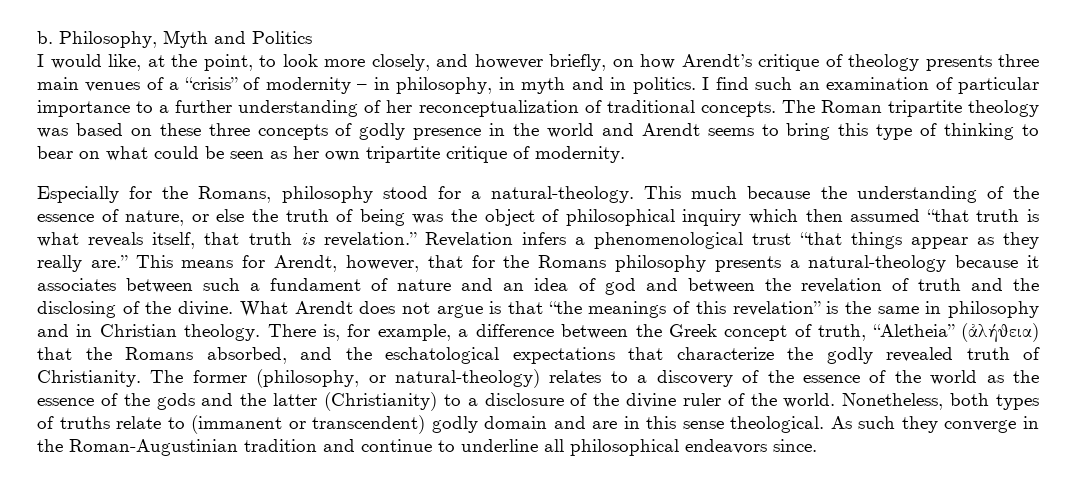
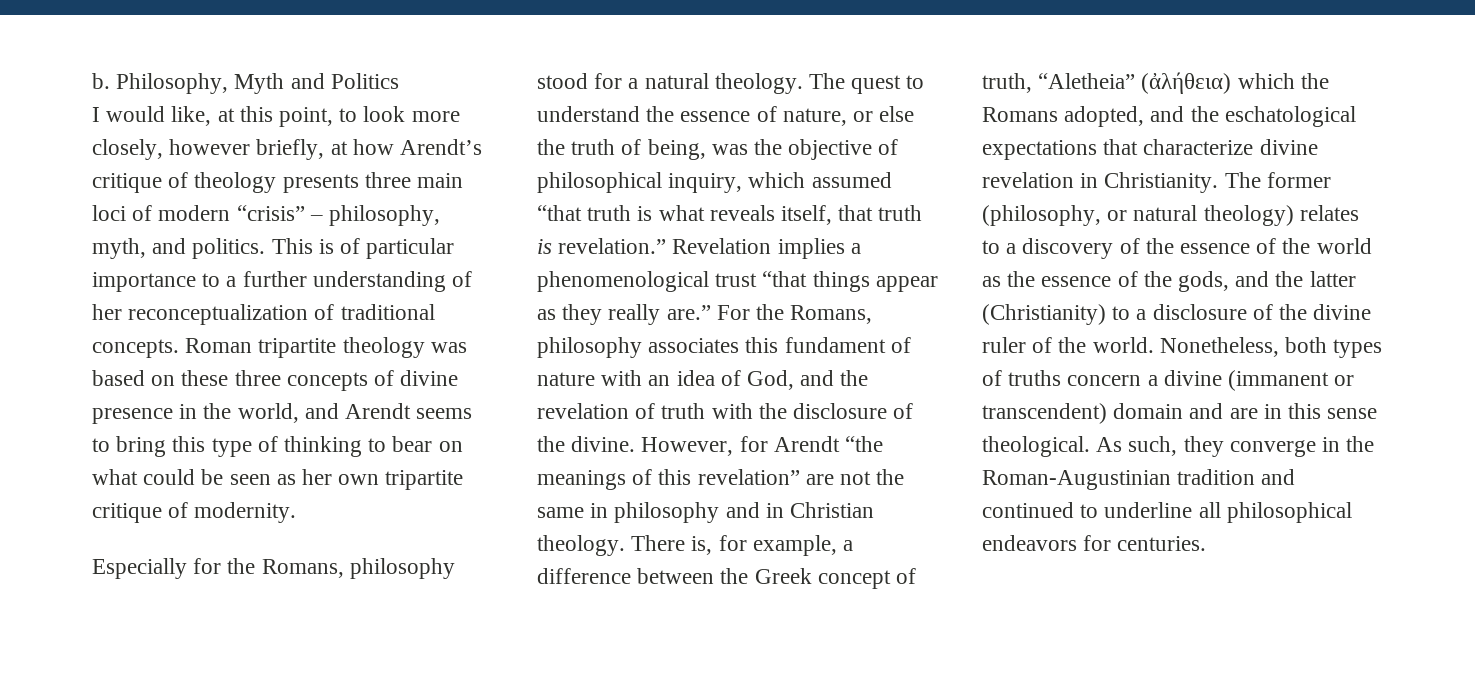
[171,54,197,67] the -> [239,106,273,122] this
[436,54,468,67] and -> (163, 149) none
[612,59,634,67] on -> [330,141,348,155] at
[85,77,930,94] venues of a “crisis” of modernity – in philosophy, in myth and in politics. I find such an examination -> [92,205,441,226] [92,238,334,259] loci of modern “crisis” – philosophy, myth, and politics. This is
[781,100,815,113] The -> (179, 348) none
[359,123,406,140] godly -> [400,370,459,386] divine
[546,123,594,138] world -> [237,403,299,423] world,
[491,186,1004,203] natural-theology. This much because the understanding of -> [644,73,925,94] [537,106,640,122] natural theology. The quest to understand
[359,209,405,226] being -> [647,139,706,160] being,
[484,209,535,226] object -> [788,139,873,160] objective
[682,209,843,226] inquiry which then -> [668,172,806,193] inquiry, which
[522,232,566,245] infers -> [777,238,845,259] implies
[135,255,1039,272] [37,278,261,293] This means for Arendt, however, that for the Romans philosophy presents a natural-theology because it associates between such a -> [716,304,873,324] [537,337,779,358] For the Romans, philosophy associates this
[461,278,494,291] and -> [601,370,643,386] with
[604,278,755,295] god and between -> [747,370,835,390] God, and
[970,278,1040,291] [37,301,543,318] and the disclosing of the divine. What Arendt does not argue is that -> [711,403,914,419] [537,436,840,456] with the disclosure of the divine. However, for Arendt
[826,301,839,314] is -> [805,471,872,485] are not
[37,347,287,364] that the Romans absorbed, -> [1237,73,1329,89] [982,106,1145,127] which the Romans adopted,
[787,347,1040,364] the godly revealed truth of -> [1259,139,1318,155] [982,172,1099,188] divine revelation in
[395,369,541,388] natural-theology) -> [1133,205,1294,226] natural theology)
[156,393,195,410] gods -> [1178,271,1230,292] gods,
[116,416,185,429] relate to -> [1067,370,1222,386] concern a divine
[431,416,478,433] godly -> (1107, 413) none
[858,416,896,429] such -> [1128,436,1178,456] such,
[361,439,432,452] continue -> [982,502,1074,518] continued
[773,439,817,452] since. -> [1083,535,1207,551] for centuries.

